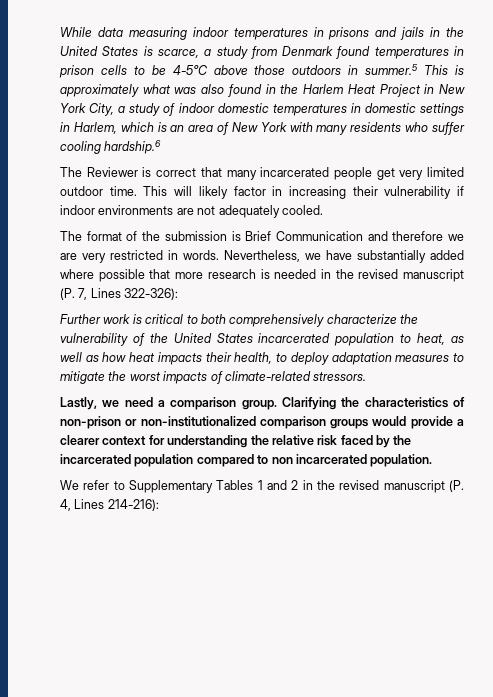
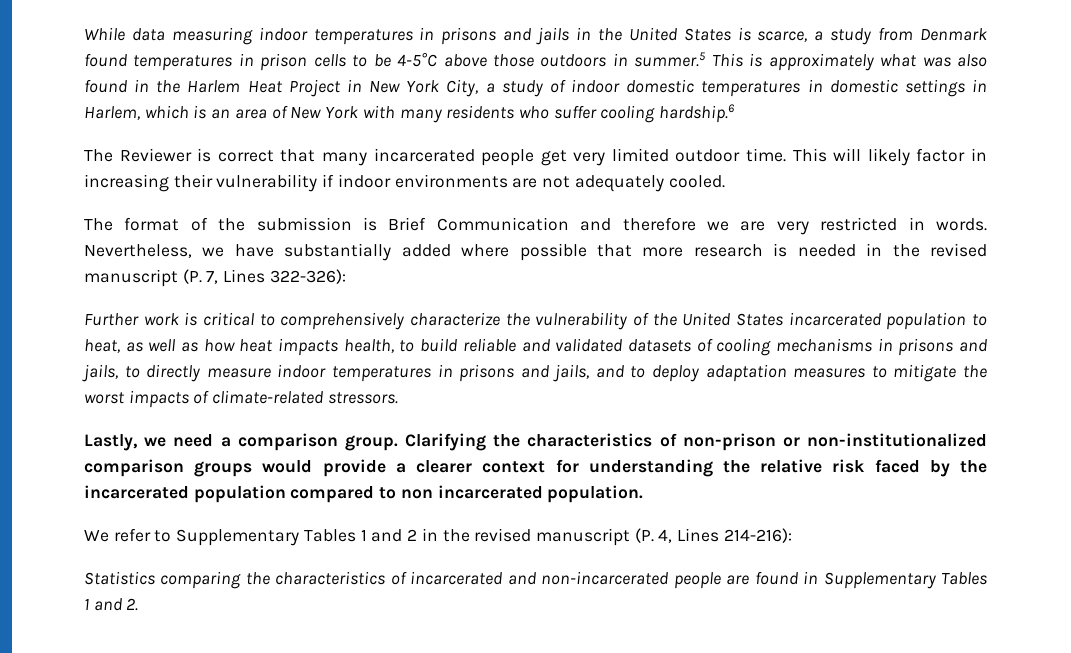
[200,314,226,324] both -> (275, 320) none
[205,352,232,362] their -> (339, 347) none
(288, 357) none -> [420,338,988,356] [82,364,646,382] build reliable and validated datasets of cooling mechanisms in prisons and jails, to directly measure indoor temperatures in prisons and jails, and to
(159, 505) none -> [84,571,987,589] [84,598,139,611] // Statistics comparing the characteristics of incarcerated and non-incarcerated people are found in Supplementary Tables 1 and 2.

